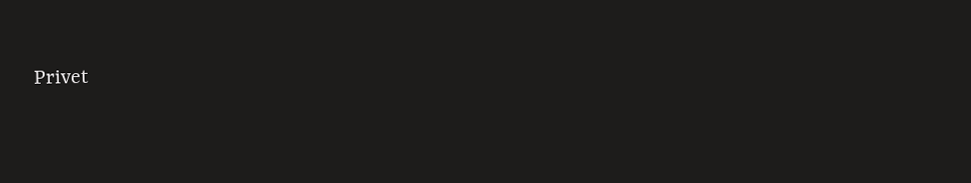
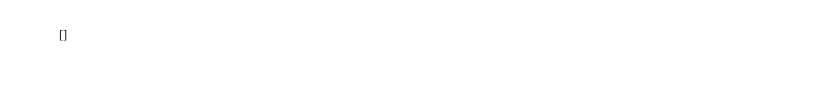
[33,69,89,84] Privet -> [59,30,67,41] []

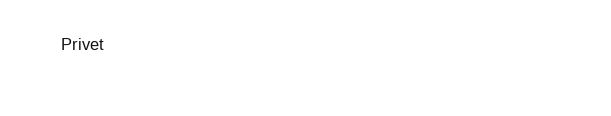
[59,30,67,41] [] -> [61,38,104,50] Privet

